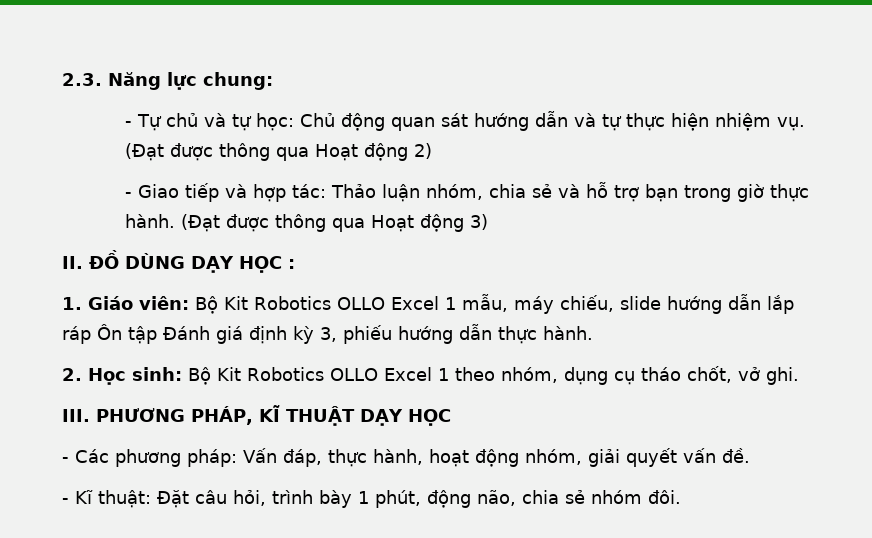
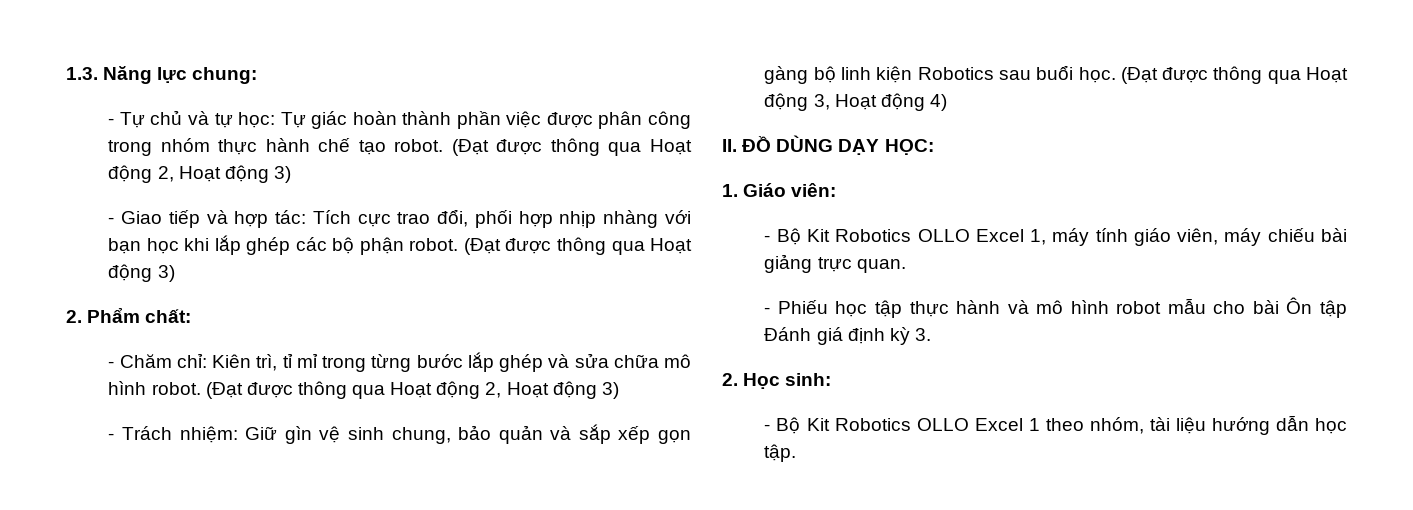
[62,73,102,86] 2.3. -> [66,67,98,80] 1.3.
[299,111,805,131] [124,143,432,161] Chủ động quan sát hướng dẫn và tự thực hiện nhiệm vụ. (Đạt được thông qua Hoạt động 2) -> [280,111,691,129] [108,138,692,156] [108,165,291,183] Tự giác hoàn thành phần việc được phân công trong nhóm thực hành chế tạo robot. (Đạt được thông qua Hoạt động 2, Hoạt động 3)
[330,182,809,202] [124,214,175,228] Thảo luận nhóm, chia sẻ và hỗ trợ bạn trong giờ thực hành. -> [312,209,691,228] [108,235,459,255] Tích cực trao đổi, phối hợp nhịp nhàng với bạn học khi lắp ghép các bộ phận robot.
(488, 222) none -> [66,308,192,323] [108,352,691,372] [108,381,619,399] [108,424,691,444] [764,65,1348,84] [764,93,947,111] // 2. Phẩm chất: // - Chăm chỉ: Kiên trì, tỉ mỉ trong từng bước lắp ghép và sửa chữa mô hình robot. (Đạt được thông qua Hoạt động 2, Hoạt động 3) // - Trách nhiệm: Giữ gìn vệ sinh chung, bảo quản và sắp xếp gọn gàng bộ linh kiện Robotics sau buổi học. (Đạt được thông qua Hoạt động 3, Hoạt động 4)
[239,256,295,273] HỌC : -> [884,139,934,155] HỌC:
[195,294,794,314] [62,326,91,344] Bộ Kit Robotics OLLO Excel 1 mẫu, máy chiếu, slide hướng dẫn lắp ráp -> [764,228,1347,246] [764,254,906,273] [764,298,1279,318] // - Bộ Kit Robotics OLLO Excel 1, máy tính giáo viên, máy chiếu bài giảng trực quan. // - Phiếu học tập thực hành và mô hình robot mẫu cho bài
[320,324,593,344] 3, phiếu hướng dẫn thực hành. -> [914,328,931,341] 3.
(182, 374) none -> [764,424,771,431] // -
[563,366,799,385] [62,405,451,426] [62,448,750,467] [62,490,681,508] dụng cụ tháo chốt, vở ghi. // III. PHƯƠNG PHÁP, KĨ THUẬT DẠY HỌC // - Các phương pháp: Vấn đáp, thực hành, hoạt động nhóm, giải quyết vấn đề. // - Kĩ thuật: Đặt câu hỏi, trình bày 1 phút, động não, chia sẻ nhóm đôi. -> [1149,415,1347,435] [764,444,797,462] tài liệu hướng dẫn học tập.

